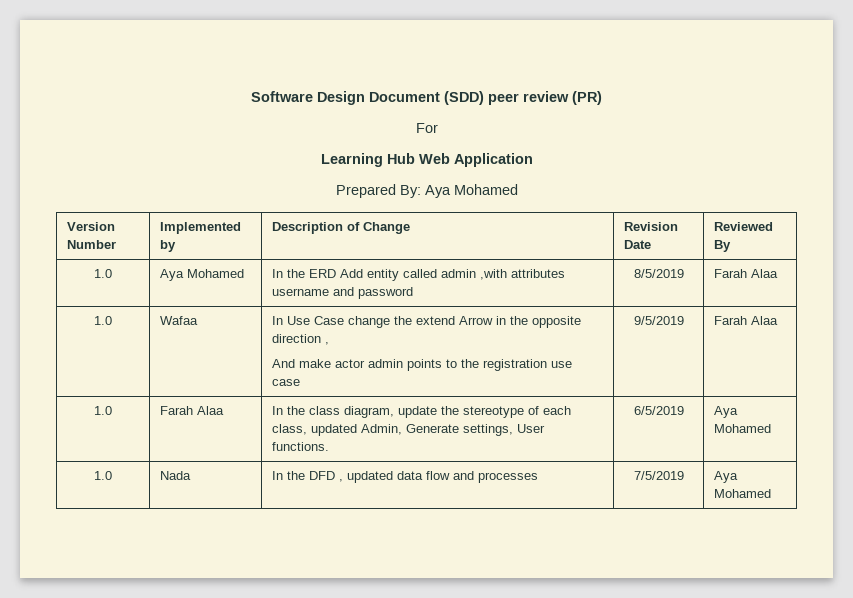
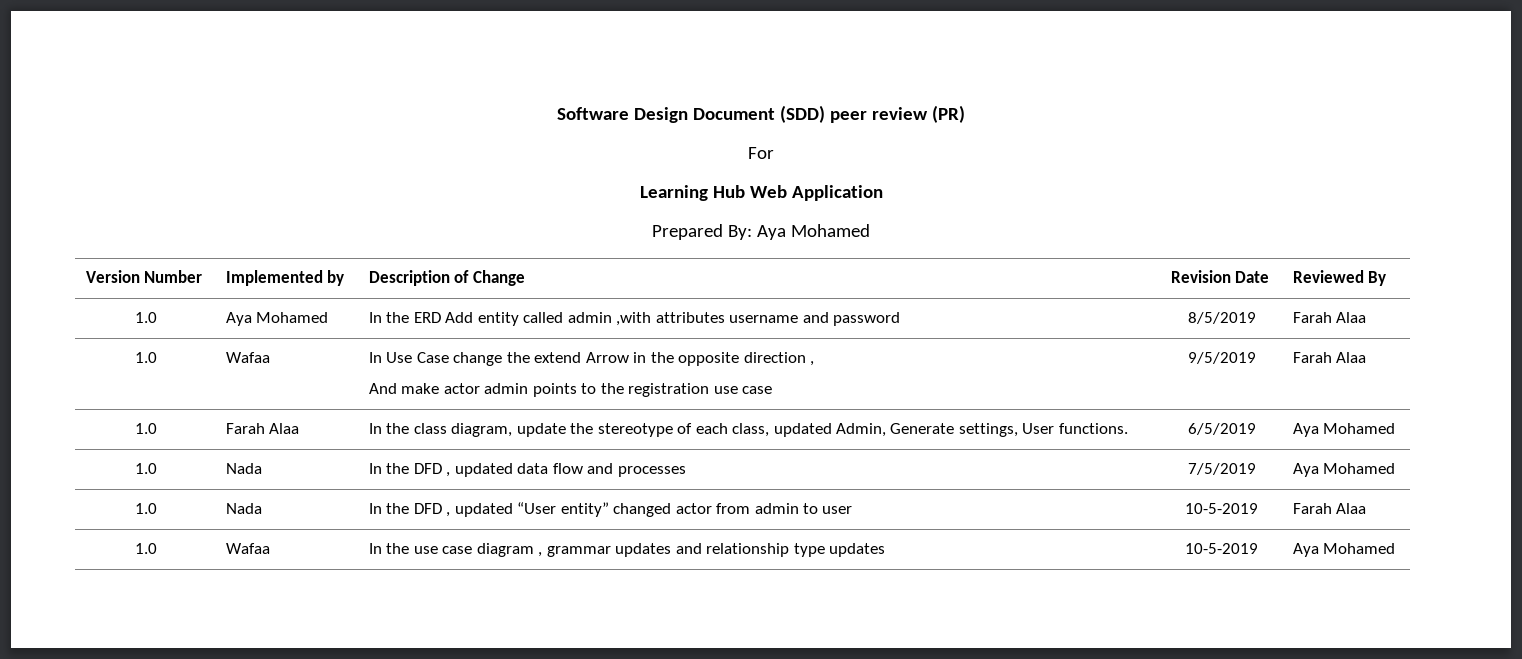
(772, 493) none -> [134,503,157,514] [226,503,263,514] [369,502,853,517] [1185,503,1258,514] [1293,503,1367,514] [134,543,157,554] [226,543,271,554] [369,543,886,557] [1185,543,1258,554] [1293,543,1396,557] // 1.0 | Nada | In the DFD , updated “User entity” changed actor from admin to user | 10-5-2019 | Farah Alaa // 1.0 | Wafaa | In the use case diagram , grammar updates and relationship type updates | 10-5-2019 | Aya Mohamed

